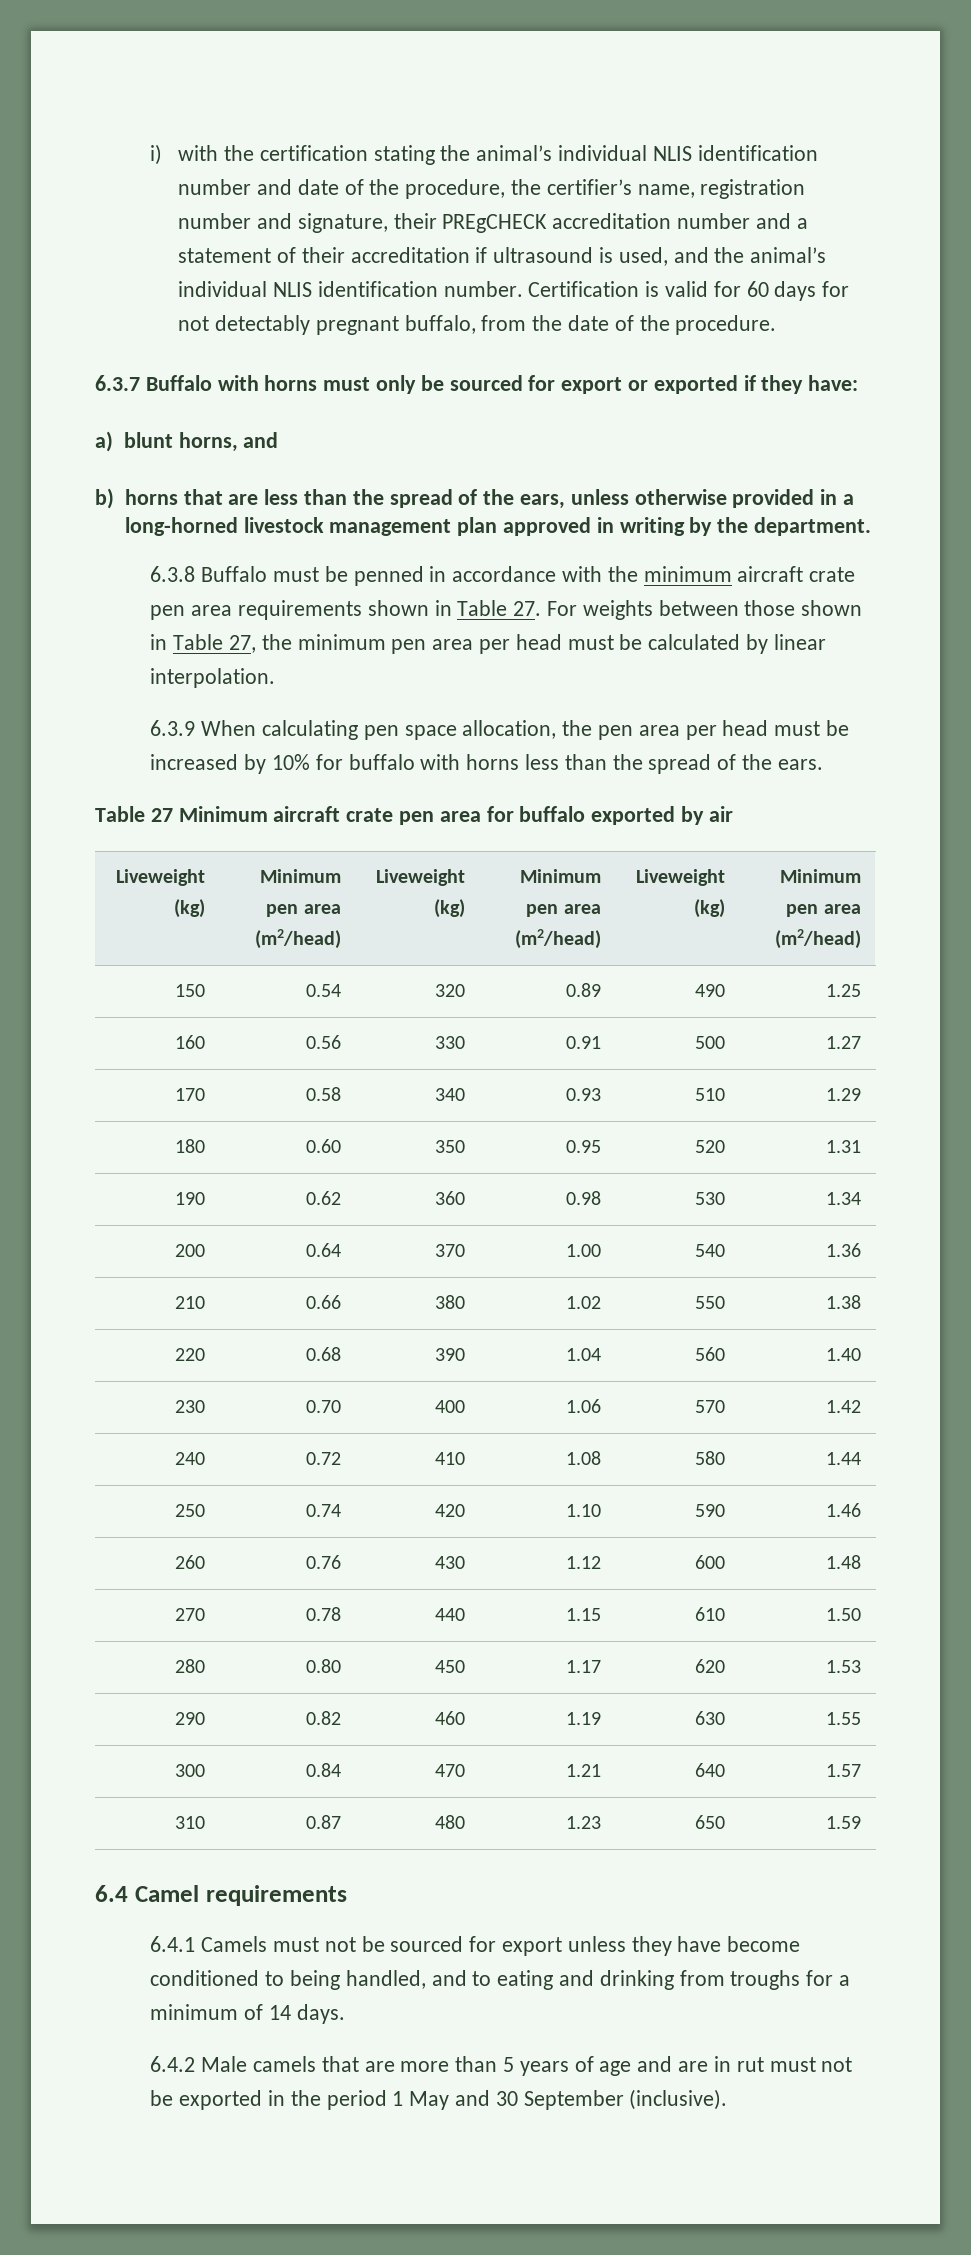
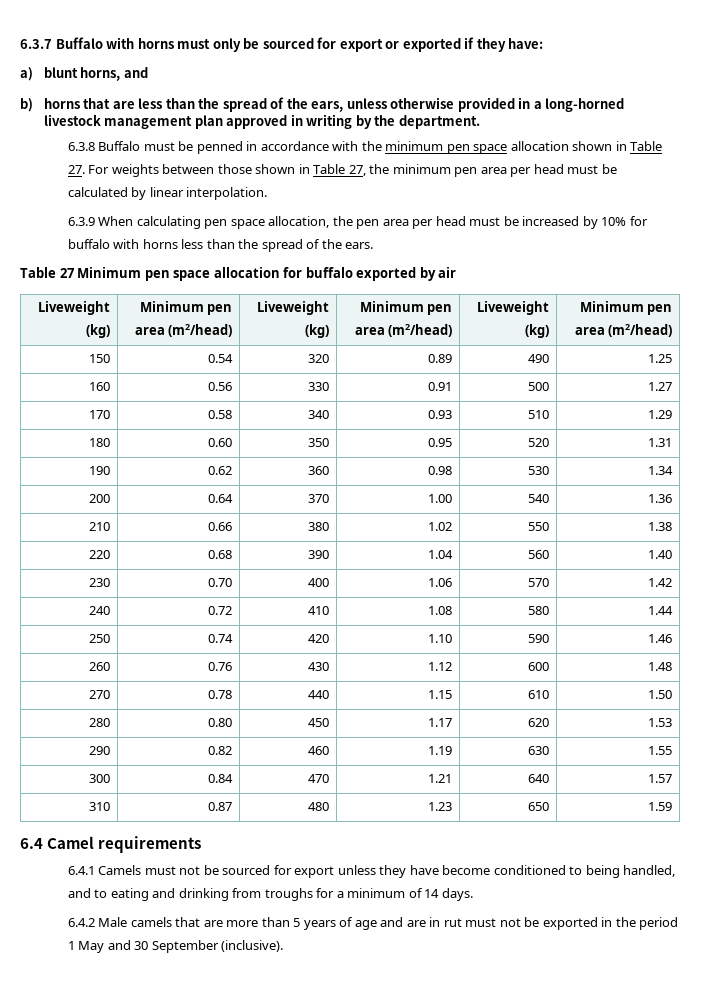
[150,144,818,165] [178,179,806,199] [178,213,808,233] [178,247,827,266] [178,281,850,301] [178,315,777,335] i) with the certification stating the animal’s individual NLIS identification number and date of the procedure, the certifier’s name, registration number and signature, their PREgCHECK accreditation number and a statement of their accreditation if ultrasound is used, and the animal’s individual NLIS identification number. Certification is valid for 60 days for not detectably pregnant buffalo, from the date of the procedure. // -> (20, 44) none
[737,566,856,582] [150,600,363,620] aircraft crate pen area requirements -> [446,141,569,154] pen space allocation
[273,806,481,825] aircraft crate pen area -> [144,267,280,281] pen space allocation

